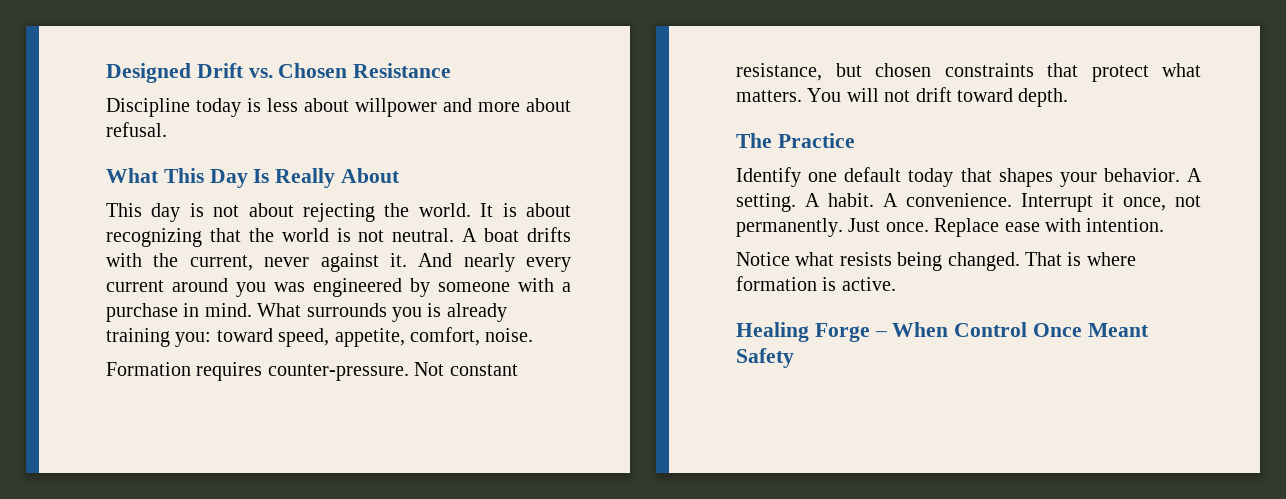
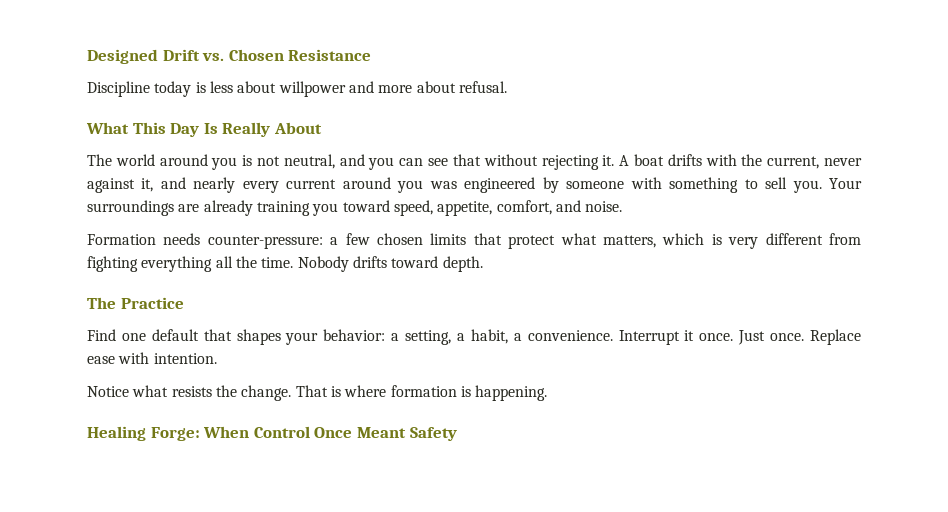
[106,203,571,222] [106,228,455,247] This day is not about rejecting the world. It is about recognizing that the world is not neutral. -> [87,154,615,170] The world around you is not neutral, and you can see that without rejecting it.
[389,253,453,267] it. And -> [141,177,186,192] it, and
[562,282,571,292] [106,303,442,322] a purchase in mind. What surrounds you is -> [669,177,863,193] [87,200,200,216] something to sell you. Your surroundings are
[175,332,212,347] you: -> [312,203,339,216] you
(480, 336) none -> [555,200,581,212] and
[196,362,518,381] [736,63,1201,82] [736,87,952,102] requires counter-pressure. Not constant resistance, but chosen constraints that protect what matters. You will not drift -> [163,233,861,249] [87,256,387,272] needs counter-pressure: a few chosen limits that protect what matters, which is very different from fighting everything all the time. Nobody drifts
[736,167,801,187] Identify -> [87,329,116,341] Find
[908,168,954,187] today -> (199, 335) none
[1103,168,1202,182] [736,193,1201,212] [736,218,843,237] behavior. A setting. A habit. A convenience. Interrupt it once, not permanently. -> [323,329,734,345] behavior: a setting, a habit, a convenience. Interrupt it once.
[897,252,1020,271] being changed. -> [215,385,292,401] the change.
[841,277,896,291] active. -> [475,385,548,401] happening.
[814,323,887,342] Forge – -> [150,427,200,441] Forge:

